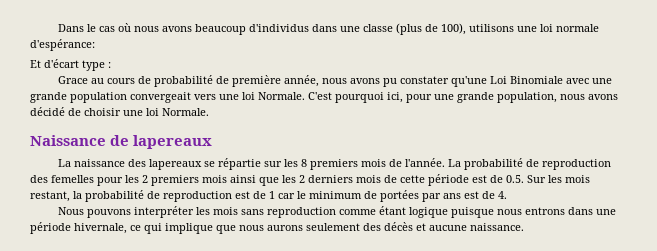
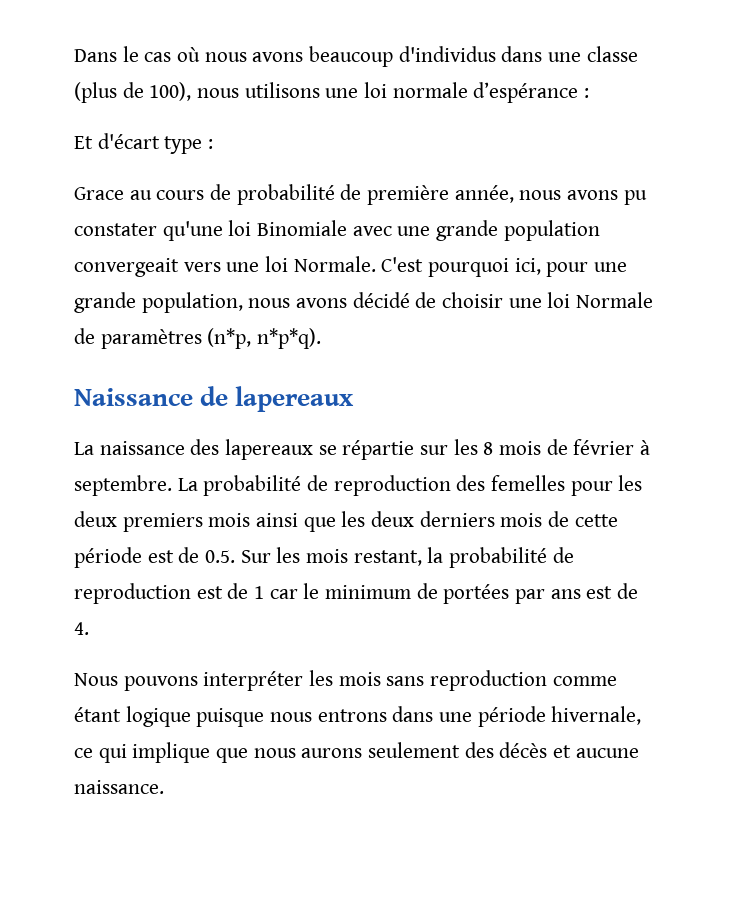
(467, 29) none -> [197,88,240,98] nous
[30,39,95,51] d'espérance: -> [473,82,590,103] d’espérance :
[490,76,508,84] Loi -> [228,220,252,236] loi
[162,108,209,116] Normale. -> [576,292,654,308] [74,328,322,349] Normale de paramètres (n*p, n*p*q).
[310,158,446,170] premiers mois de l'année. -> [499,439,651,455] [74,475,172,496] mois de février à septembre.
[142,175,148,183] 2 -> [74,511,117,527] deux
[299,175,305,183] 2 -> [371,511,415,527] deux

